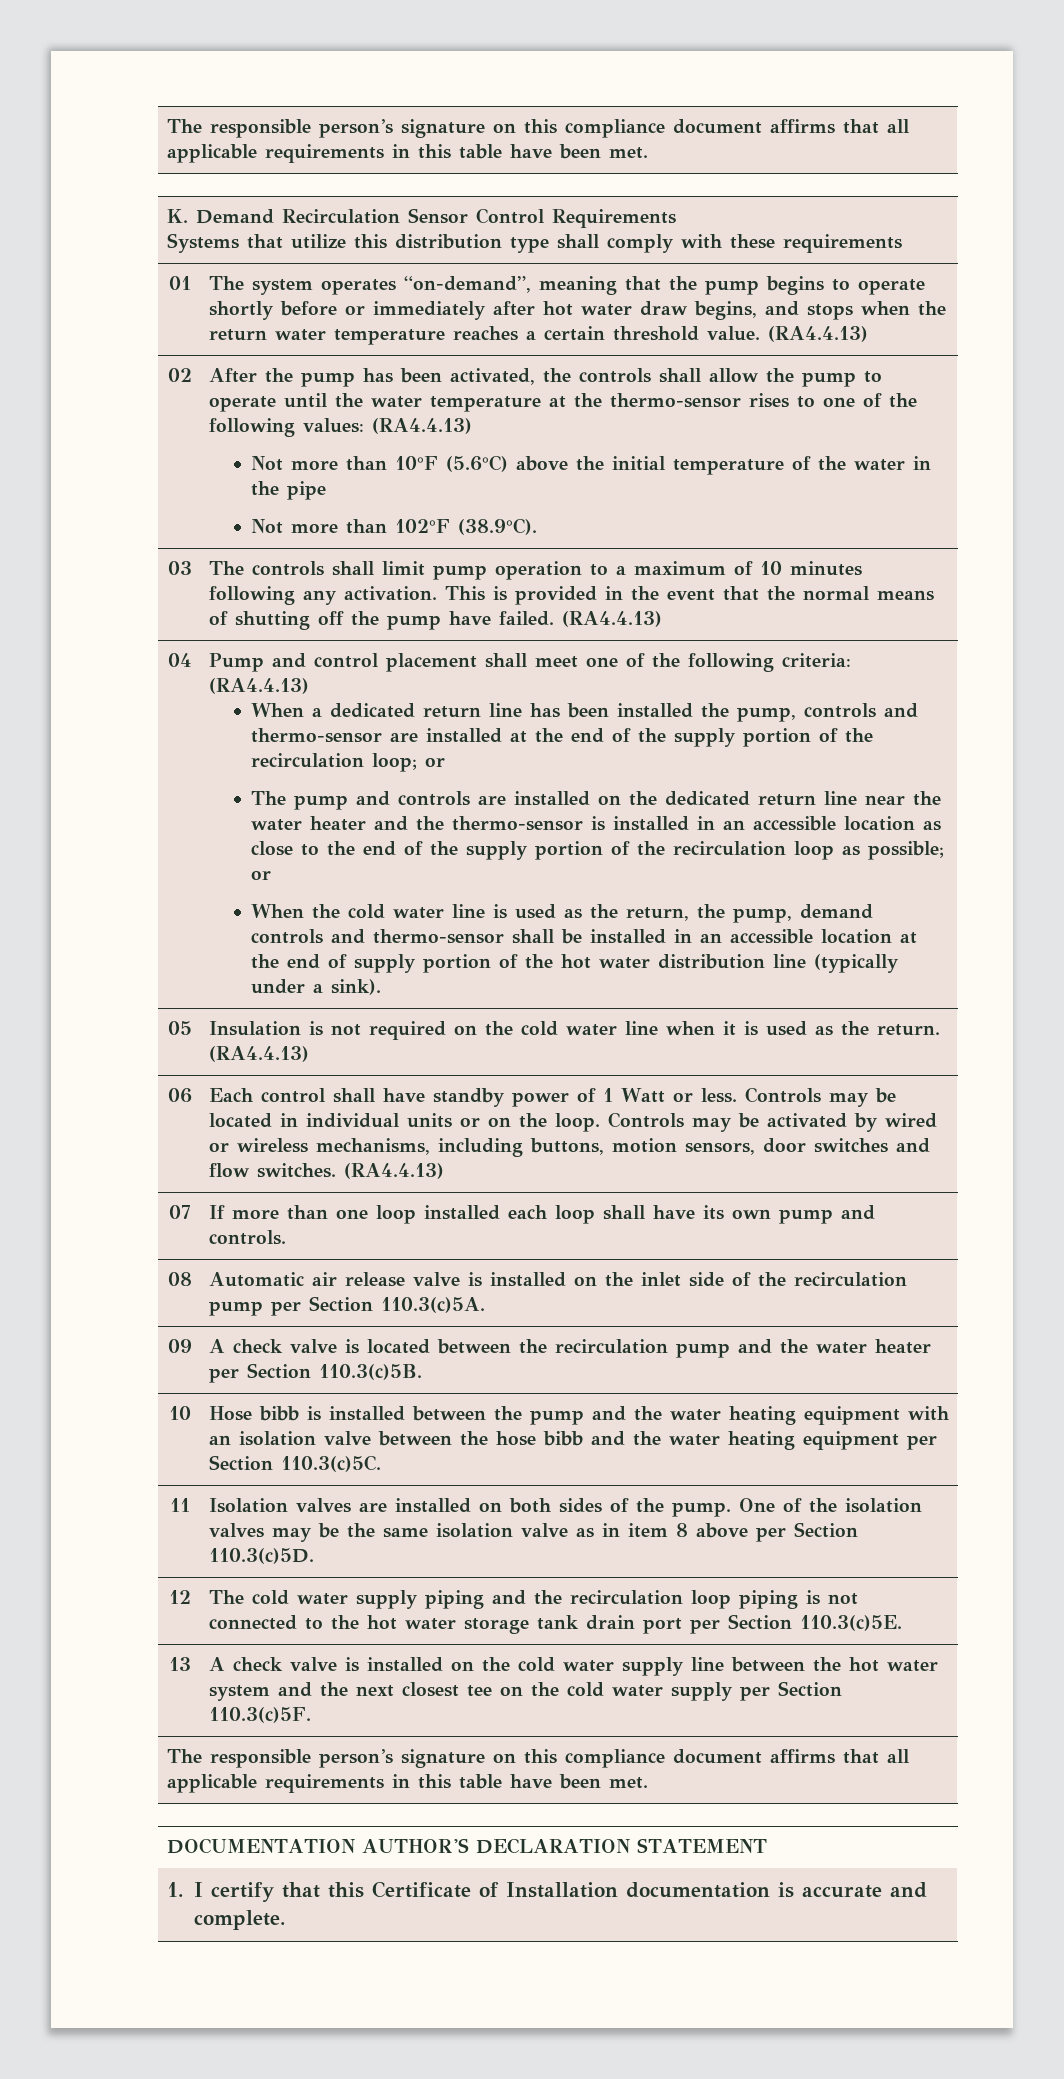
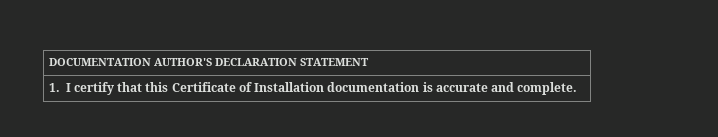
[166,119,909,138] [166,144,648,163] [166,208,676,228] [166,233,902,253] [168,276,191,290] [208,276,925,295] [208,301,946,320] [208,326,868,345] [167,368,192,382] [208,368,882,387] [208,393,917,412] [208,418,472,437] [251,455,932,475] [251,481,327,500] [251,518,538,535] [167,561,192,575] [208,561,862,580] [208,586,934,605] [208,611,662,630] [167,653,192,667] [208,653,851,672] [208,678,309,694] [251,703,919,722] [251,728,874,747] [251,753,446,772] [251,791,942,810] [251,816,942,831] [251,841,945,860] [251,870,272,880] [251,904,874,923] [251,929,918,944] [251,954,900,973] [251,979,382,995] [167,1021,192,1035] [208,1021,940,1040] [208,1046,309,1062] [167,1088,192,1103] [208,1087,896,1107] [208,1112,937,1132] [208,1138,930,1157] [208,1163,444,1179] [168,1205,191,1219] [208,1205,875,1224] [208,1230,286,1245] [167,1272,192,1286] [208,1272,907,1287] [208,1296,485,1316] [167,1339,192,1353] [208,1339,931,1358] [208,1363,422,1383] [168,1406,191,1420] [208,1406,949,1425] [208,1431,937,1450] [208,1455,381,1472] [169,1498,190,1512] [208,1498,922,1517] [208,1522,858,1542] [208,1548,314,1564] [168,1590,191,1604] [208,1590,858,1609] [208,1614,902,1634] [168,1657,191,1671] [208,1657,938,1676] [208,1681,842,1701] [208,1707,311,1723] [166,1749,909,1768] [166,1774,648,1793] The responsible person’s signature on this compliance document affirms that all applicable requirements in this table have been met. // K. Demand Recirculation Sensor Control Requirements // Systems that utilize this distribution type shall comply with these requirements // 01 | The system operates “on-demand”, meaning that the pump begins to operate shortly before or immediately after hot water draw begins, and stops when the return water temperature reaches a certain threshold value. (RA4.4.13) // 02 | After the pump has been activated, the controls shall allow the pump to operate until the water temperature at the thermo-sensor rises to one of the following values: (RA4.4.13) // Not more than 10°F (5.6°C) above the initial temperature of the water in the pipe // Not more than 102°F (38.9°C). // 03 | The controls shall limit pump operation to a maximum of 10 minutes following any activation. This is provided in the event that the normal means of shutting off the pump have failed. (RA4.4.13) // 04 | Pump and control placement shall meet one of the following criteria: (RA4.4.13) // When a dedicated return line has been installed the pump, controls and thermo-sensor are installed at the end of the supply portion of the recirculation loop; or // The pump and controls are installed on the dedicated return line near the water heater and the thermo-sensor is installed in an accessible location as close to the end of the supply portion of the recirculation loop as possible; or // When the cold water line is used as the return, the pump, demand controls and thermo-sensor shall be installed in an accessible location at the end of supply portion of the hot water distribution line (typically under a sink). // 05 | Insulation is not required on the cold water line when it is used as the return. (RA4.4.13) // 06 | Each control shall have standby power of 1 Watt or less. Controls may be located in individual units or on the loop. Controls may be activated by wired or wireless mechanisms, including buttons, motion sensors, door switches and flow switches. (RA4.4.13) // 07 | If more than one loop installed each loop shall have its own pump and controls. // 08 | Automatic air release valve is installed on the inlet side of the recirculation pump per Section 110.3(c)5A. // 09 | A check valve is located between the recirculation pump and the water heater per Section 110.3(c)5B. // 10 | Hose bibb is installed between the pump and the water heating equipment with an isolation valve between the hose bibb and the water heating equipment per Section 110.3(c)5C. // 11 | Isolation valves are installed on both sides of the pump. One of the isolation valves may be the same isolation valve as in item 8 above per Section 110.3(c)5D. // 12 | The cold water supply piping and the recirculation loop piping is not connected to the hot water storage tank drain port per Section 110.3(c)5E. // 13 | A check valve is installed on the cold water supply line between the hot water system and the next closest tee on the cold water supply per Section 110.3(c)5F. // The responsible person’s signature on this compliance document affirms that all applicable requirements in this table have been met. // -> (49, 62) none

